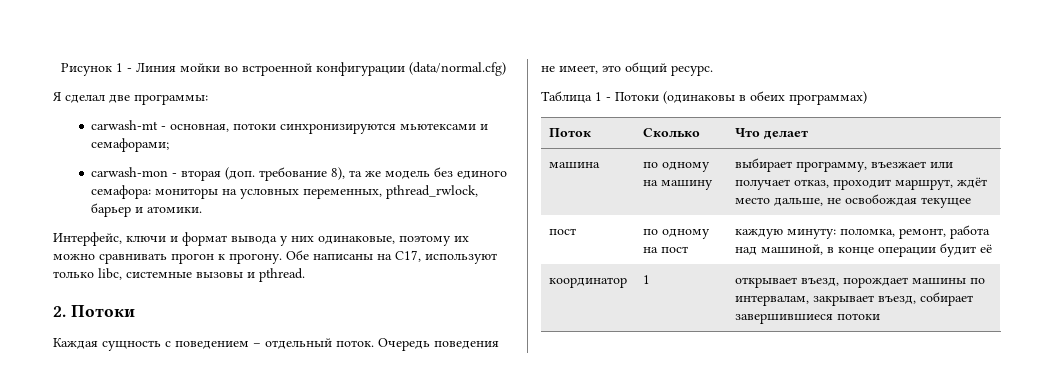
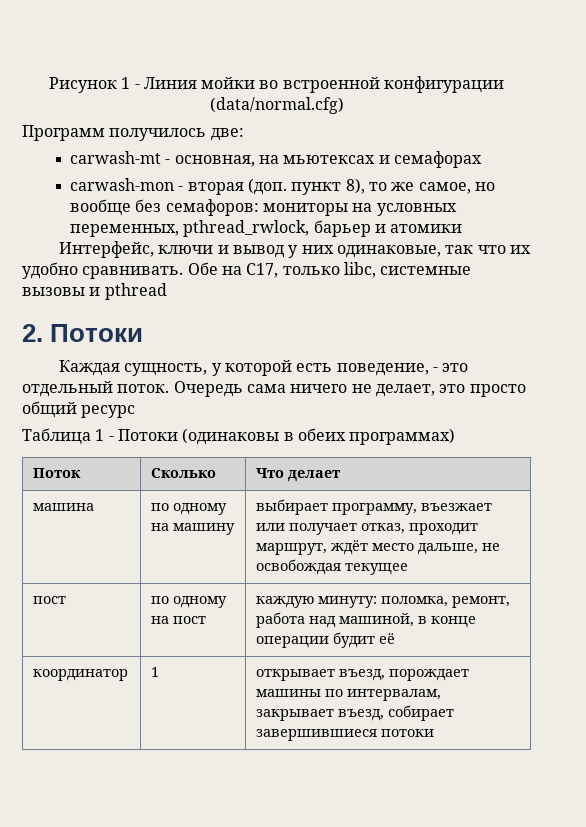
[53,92,208,105] Я сделал две программы: -> [22,125,244,141] Программ получилось две:
[233,123,489,134] [91,138,170,152] потоки синхронизируются мьютексами и семафорами; -> [258,151,482,168] на мьютексах и семафорах
[259,167,508,181] [91,185,152,199] требование 8), та же модель без единого семафора: -> [291,178,495,195] [69,199,259,216] пункт 8), то же самое, но вообще без семафоров:
[147,206,203,213] атомики. -> [390,224,463,233] атомики
[182,232,277,246] формат вывода -> [233,245,285,258] вывод
[399,235,469,246] [53,250,373,264] поэтому их можно сравнивать прогон к прогону. Обе написаны -> [445,245,531,254] [22,262,218,279] так что их удобно сравнивать. Обе
[425,253,497,264] используют -> (279, 270) none
[259,268,305,282] pthread. -> [104,283,167,300] pthread
[102,338,499,351] [541,62,713,76] сущность с поведением – отдельный поток. Очередь поведения не имеет, это общий ресурс. -> [124,360,469,376] [22,381,526,397] [22,401,136,418] сущность, у которой есть поведение, - это отдельный поток. Очередь сама ничего не делает, это просто общий ресурс

